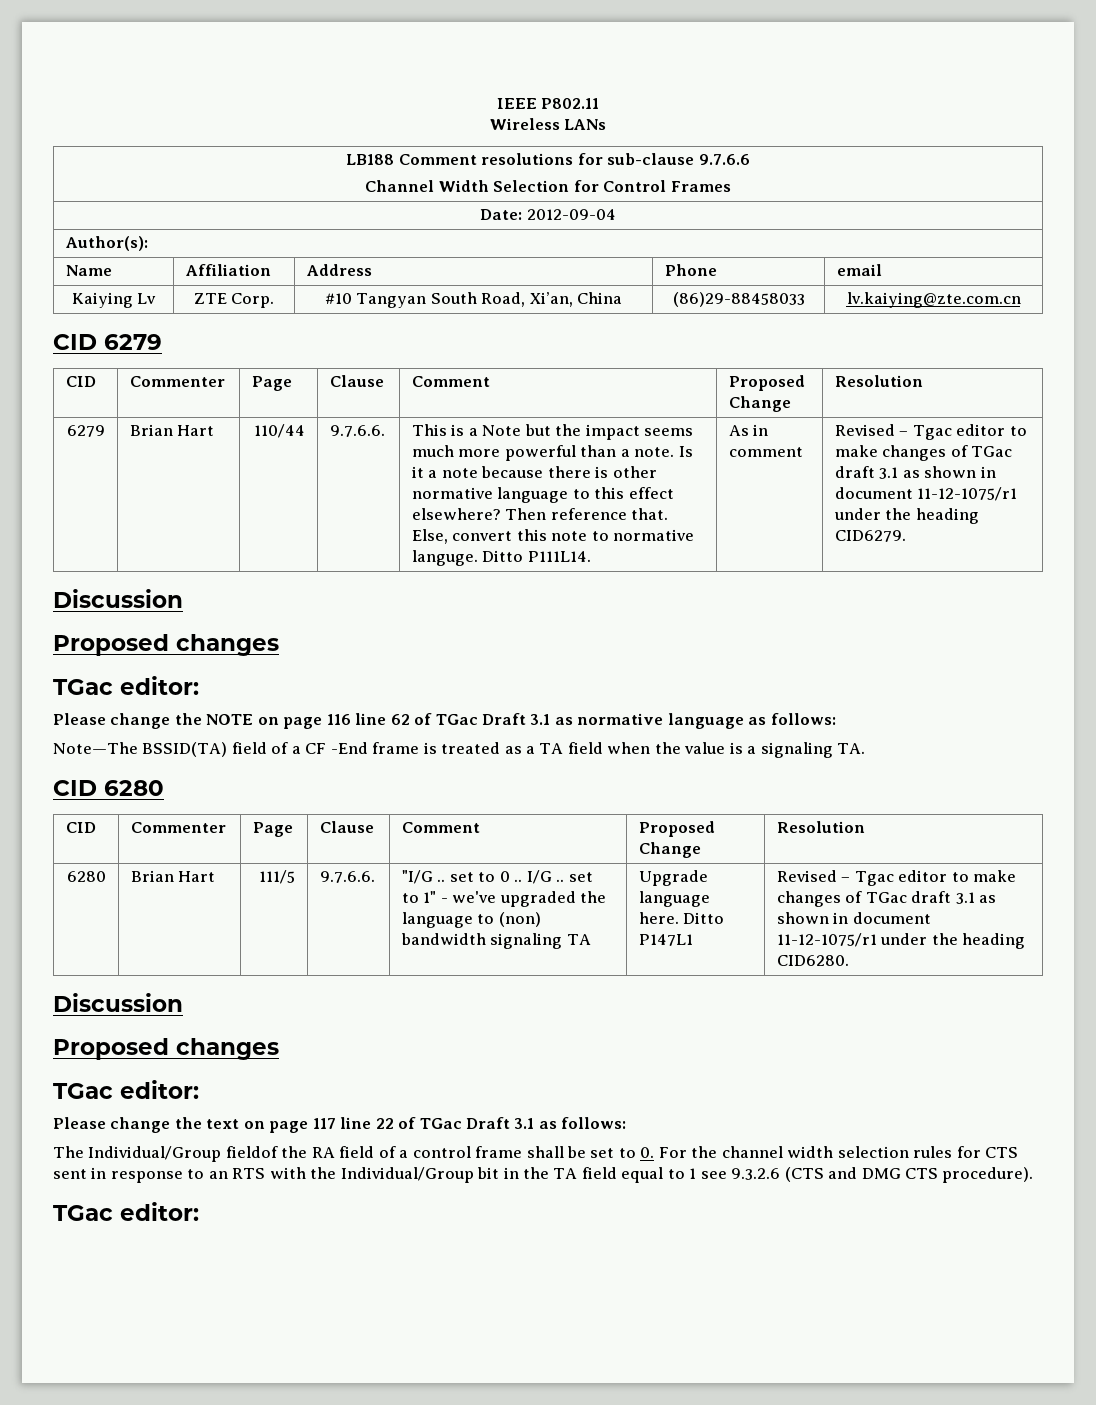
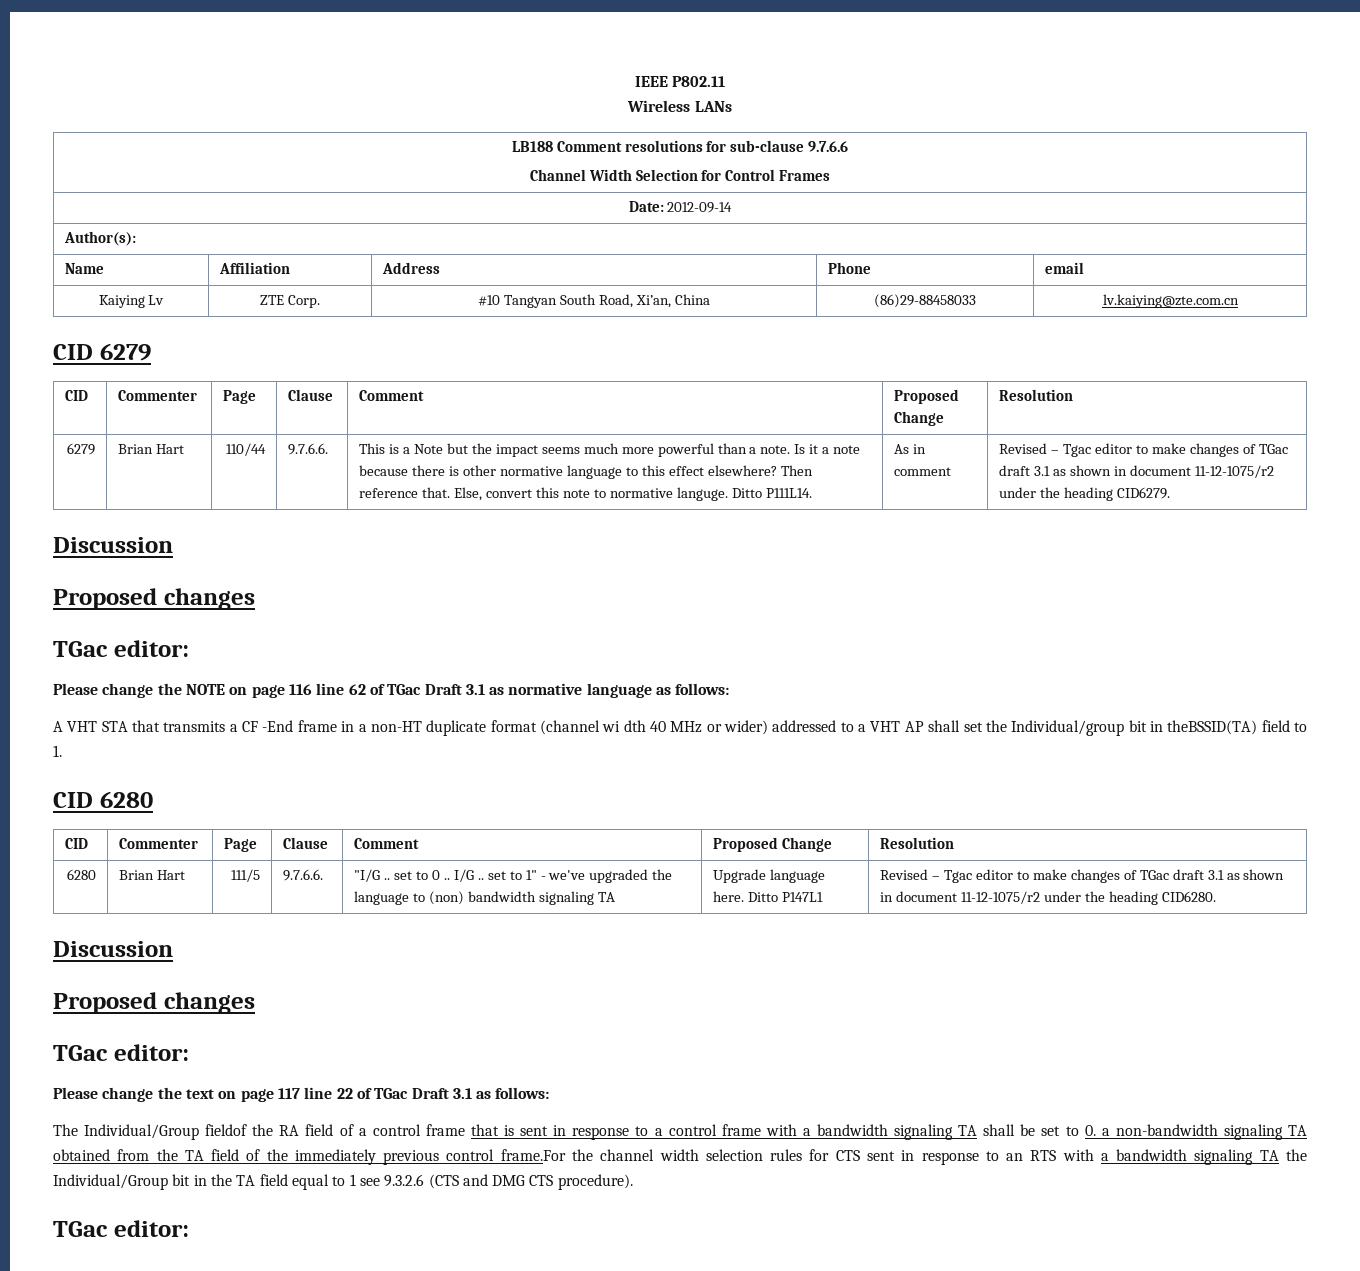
[526,209,616,220] 2012-09-04 -> [667,202,733,213] 2012-09-14
[917,487,1018,501] 11-12-1075/r1 -> [1194,465,1274,478] 11-12-1075/r2
[53,742,866,758] Note—The BSSID(TA) field of a CF -End frame is treated as a TA field when the value is a signaling TA. -> [53,720,1307,736] [53,745,62,757] A VHT STA that transmits a CF -End frame in a non-HT duplicate format (channel wi dth 40 MHz or wider) addressed to a VHT AP shall set the Individual/group bit in theBSSID(TA) field to 1.
[776,933,877,947] 11-12-1075/r1 -> [961,891,1041,904] 11-12-1075/r2
(523, 1152) none -> [470,1124,978,1140] that is sent in response to a control frame with a bandwidth signaling TA
[658,1147,687,1158] For -> [1101,1124,1307,1140] [53,1149,566,1165] a non-bandwidth signaling TA obtained from the TA field of the immediately previous control frame.For
(306, 1173) none -> [1100,1149,1279,1165] a bandwidth signaling TA

